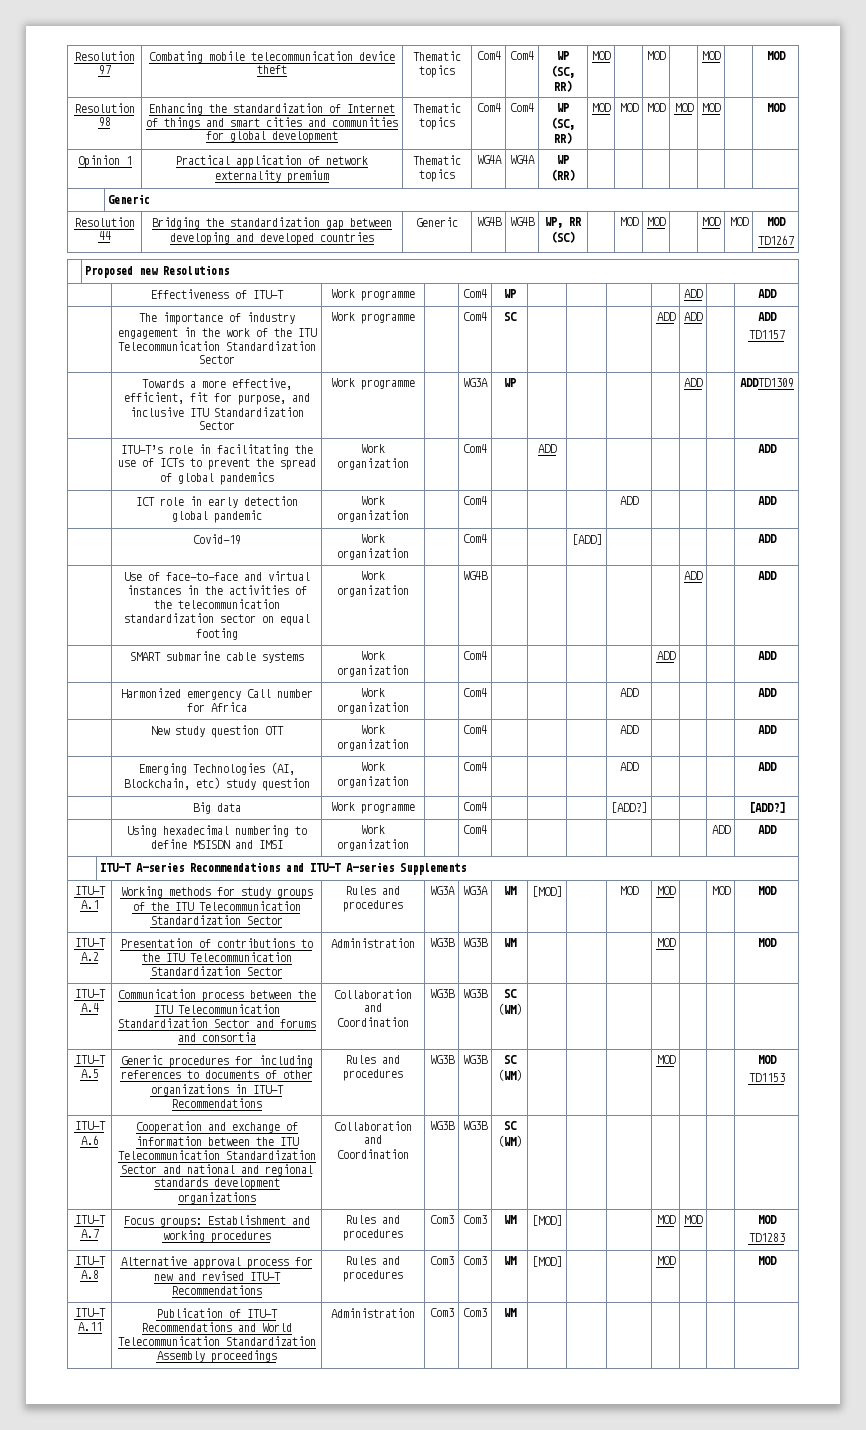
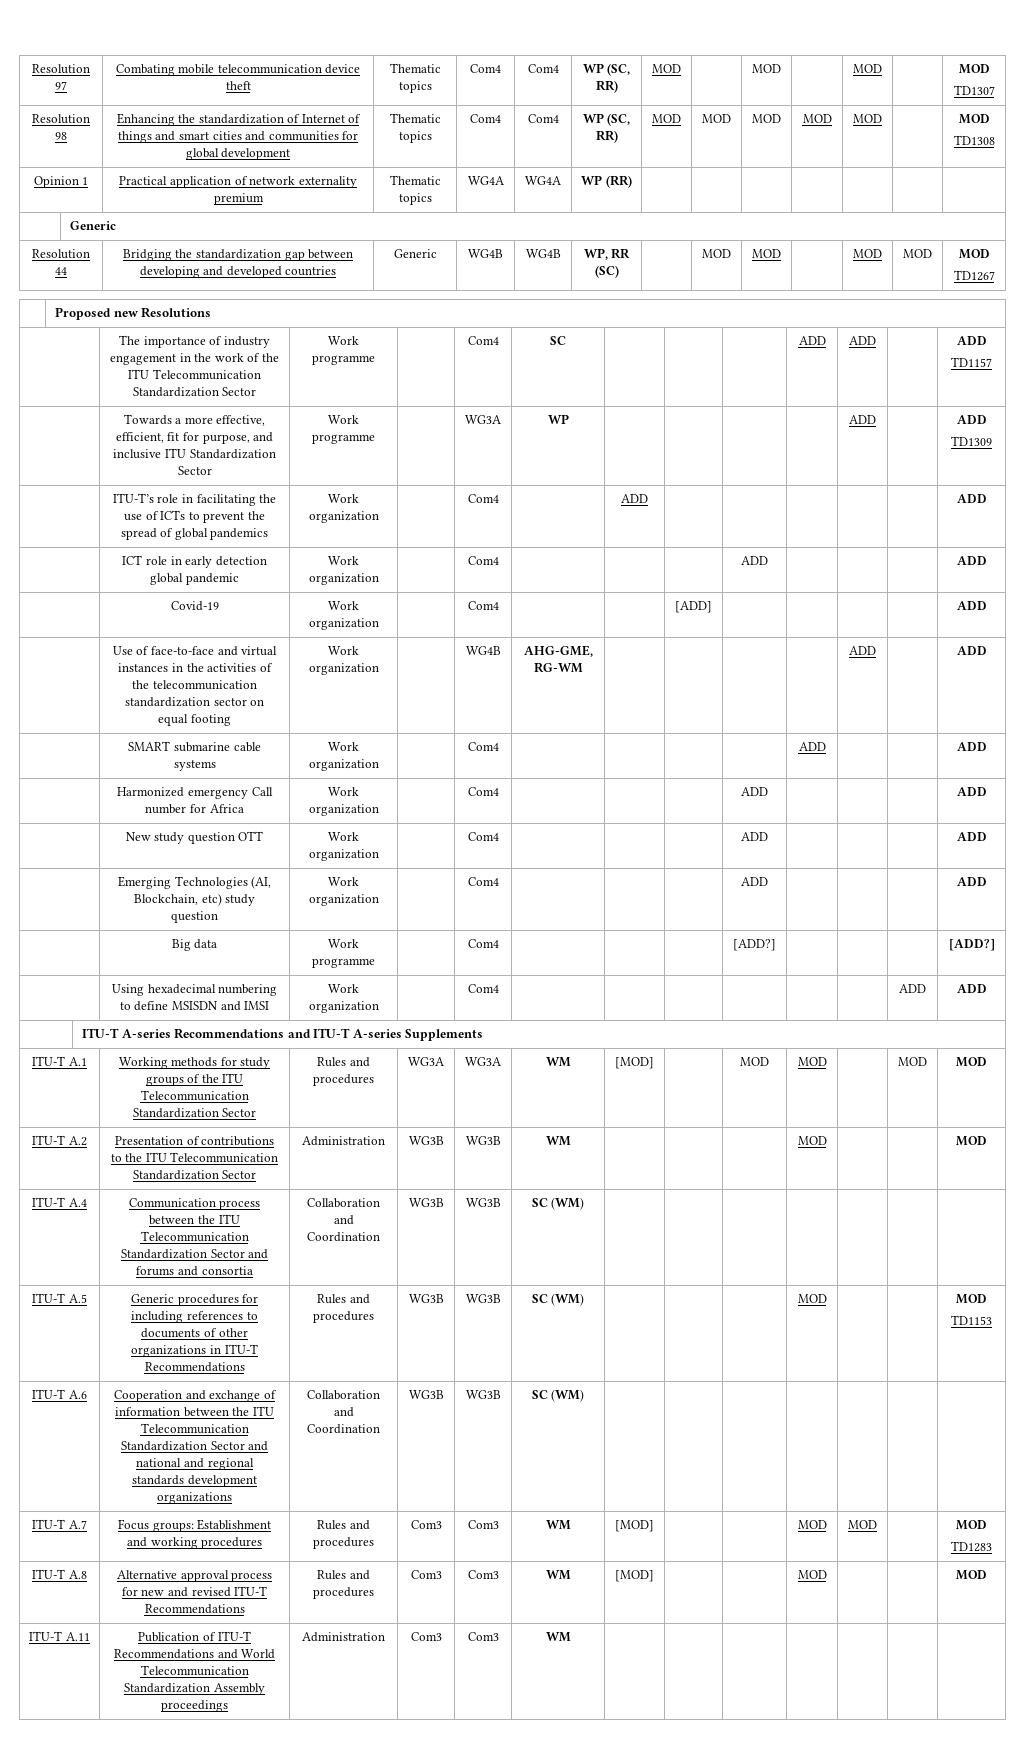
(786, 55) none -> [953,85,995,95] // TD1307
(786, 107) none -> [953,135,995,145] // TD1308
[150,289,284,299] [331,289,415,301] [463,289,487,298] [503,289,516,298] [684,289,703,298] [757,289,777,298] // | Effectiveness of ITU-T | Work programme | | Com4 | WP | | | | | ADD | | ADD -> (212, 312) none
[739,378,794,388] ADDTD1309 -> [956,415,987,424] [951,436,992,446] ADD // TD1309
(488, 575) none -> [523,645,593,657] [533,662,583,673] AHG-GME, RG-WM

